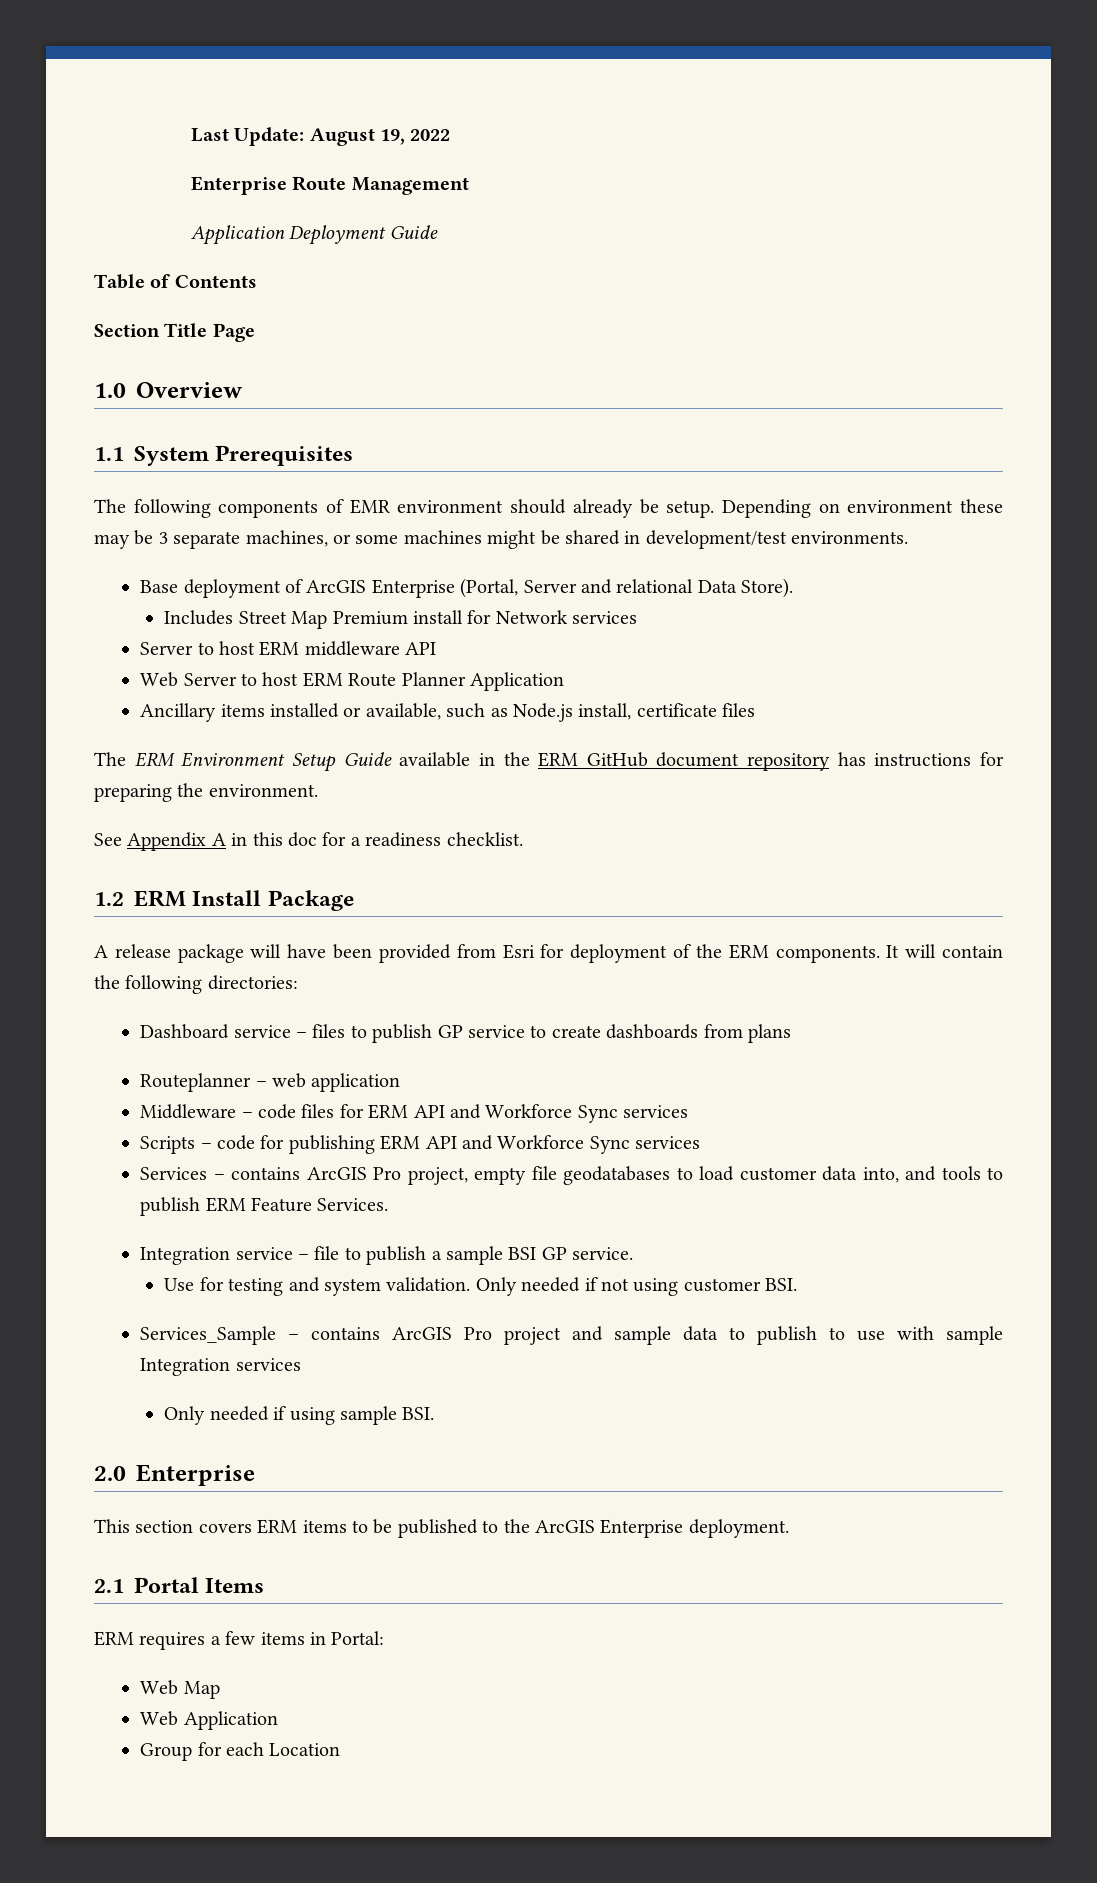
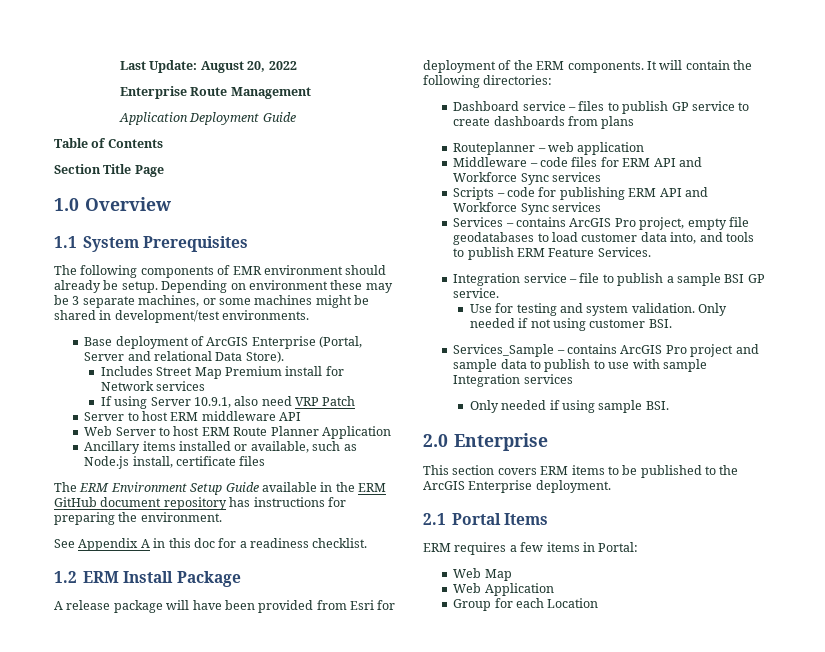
[379,129,405,145] 19, -> [247,61,266,72] 20,
(638, 617) none -> [100,396,356,409] // If using Server 10.9.1, also need VRP Patch

